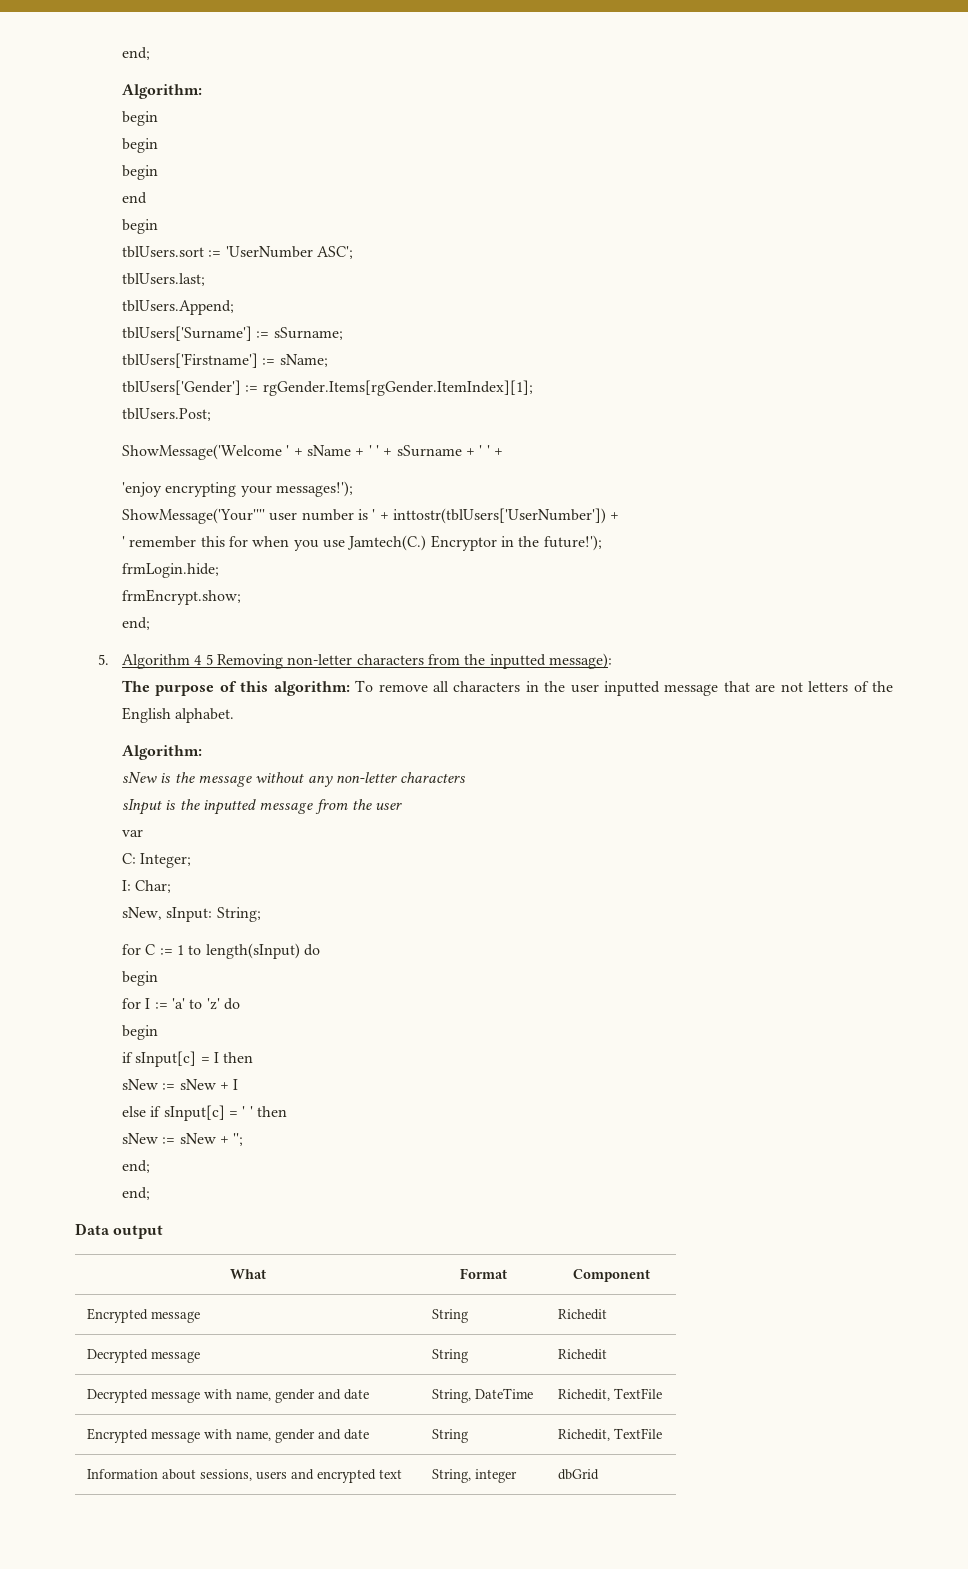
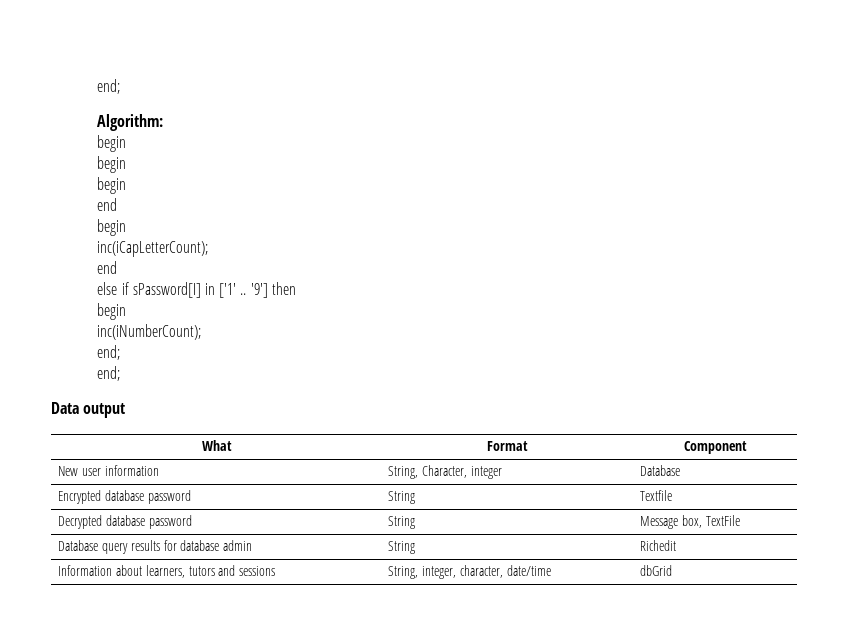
[121,246,353,259] [121,273,205,286] [121,300,234,315] [121,326,343,341] [121,353,328,368] [121,380,533,396] [121,408,211,421] [121,444,503,460] [121,481,353,497] [121,508,620,524] [121,535,602,551] [121,563,219,578] [121,589,241,605] [121,617,150,630] [98,653,612,669] [121,680,894,696] [121,707,235,723] [121,745,202,760] [121,772,467,787] [121,799,403,815] [121,829,143,837] [121,853,192,868] [121,880,172,893] [121,907,261,922] [121,943,320,959] [121,971,158,986] [121,998,240,1010] [121,1025,158,1040] [121,1051,254,1067] [121,1079,239,1090] [121,1105,287,1121] [121,1133,244,1146] tblUsers.sort := 'UserNumber ASC'; // tblUsers.last; // tblUsers.Append; // tblUsers['Surname'] := sSurname; // tblUsers['Firstname'] := sName; // tblUsers['Gender'] := rgGender.Items[rgGender.ItemIndex][1]; // tblUsers.Post; // ShowMessage('Welcome ' + sName + ' ' + sSurname + ' ' + // 'enjoy encrypting your messages!'); // ShowMessage('Your'''' user number is ' + inttostr(tblUsers['UserNumber']) + // ' remember this for when you use Jamtech(C.) Encryptor in the future!'); // frmLogin.hide; // frmEncrypt.show; // end; // 5. Algorithm 4 5 Removing non-letter characters from the inputted message): // The purpose of this algorithm: To remove all characters in the user inputted message that are not letters of the English alphabet. // Algorithm: // sNew is the message without any non-letter characters // sInput is the inputted message from the user // var // C: Integer; // I: Char; // sNew, sInput: String; // for C := 1 to length(sInput) do // begin // for I := 'a' to 'z' do // begin // if sInput[c] = I then // sNew := sNew + I // else if sInput[c] = ' ' then // sNew := sNew + ''; -> [97,241,209,257] [97,261,118,274] [97,282,296,298] [97,303,127,320] [97,324,202,340] inc(iCapLetterCount); // end // else if sPassword[I] in ['1' .. '9'] then // begin // inc(iNumberCount);
[86,1308,200,1323] [431,1309,468,1323] [557,1309,607,1320] [86,1349,200,1363] [431,1349,468,1363] [557,1349,607,1360] [86,1389,369,1403] [431,1388,533,1403] [557,1388,662,1401] [86,1428,369,1443] [431,1429,468,1443] [557,1428,662,1441] [86,1469,402,1483] [431,1469,517,1483] Encrypted message | String | Richedit // Decrypted message | String | Richedit // Decrypted message with name, gender and date | String, DateTime | Richedit, TextFile // Encrypted message with name, gender and date | String | Richedit, TextFile // Information about sessions, users and encrypted text | String, integer -> [58,465,159,476] [388,465,502,479] [640,465,681,476] [58,490,191,504] [388,491,416,504] [640,490,673,501] [58,515,192,529] [388,516,416,529] [640,515,740,529] [58,540,253,554] [388,541,416,554] [640,540,677,551] [58,565,276,578] [388,565,551,579] New user information | String, Character, integer | Database // Encrypted database password | String | Textfile // Decrypted database password | String | Message box, TextFile // Database query results for database admin | String | Richedit // Information about learners, tutors and sessions | String, integer, character, date/time

